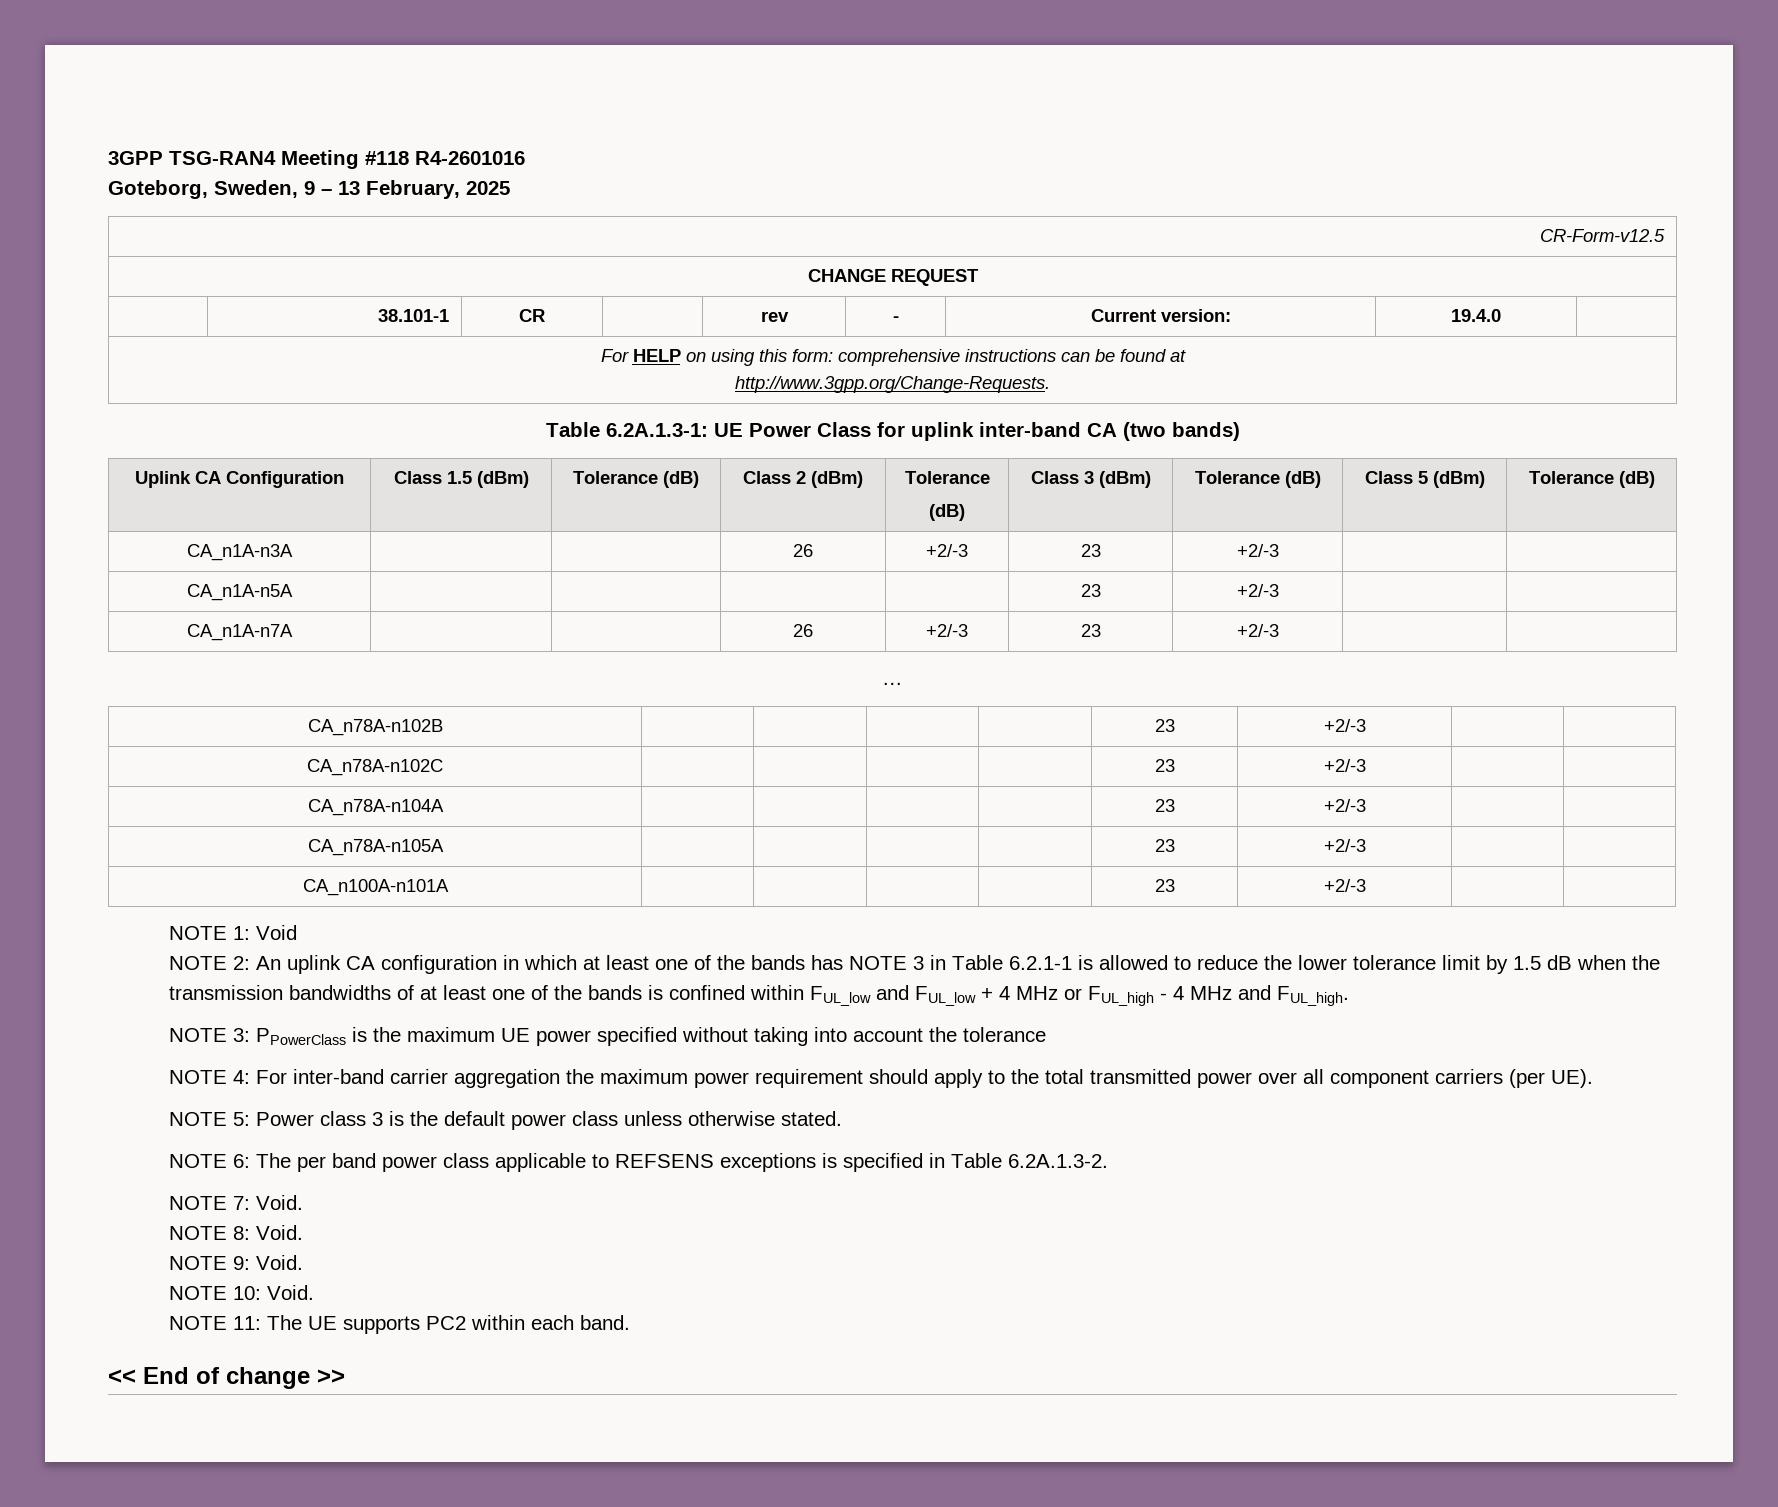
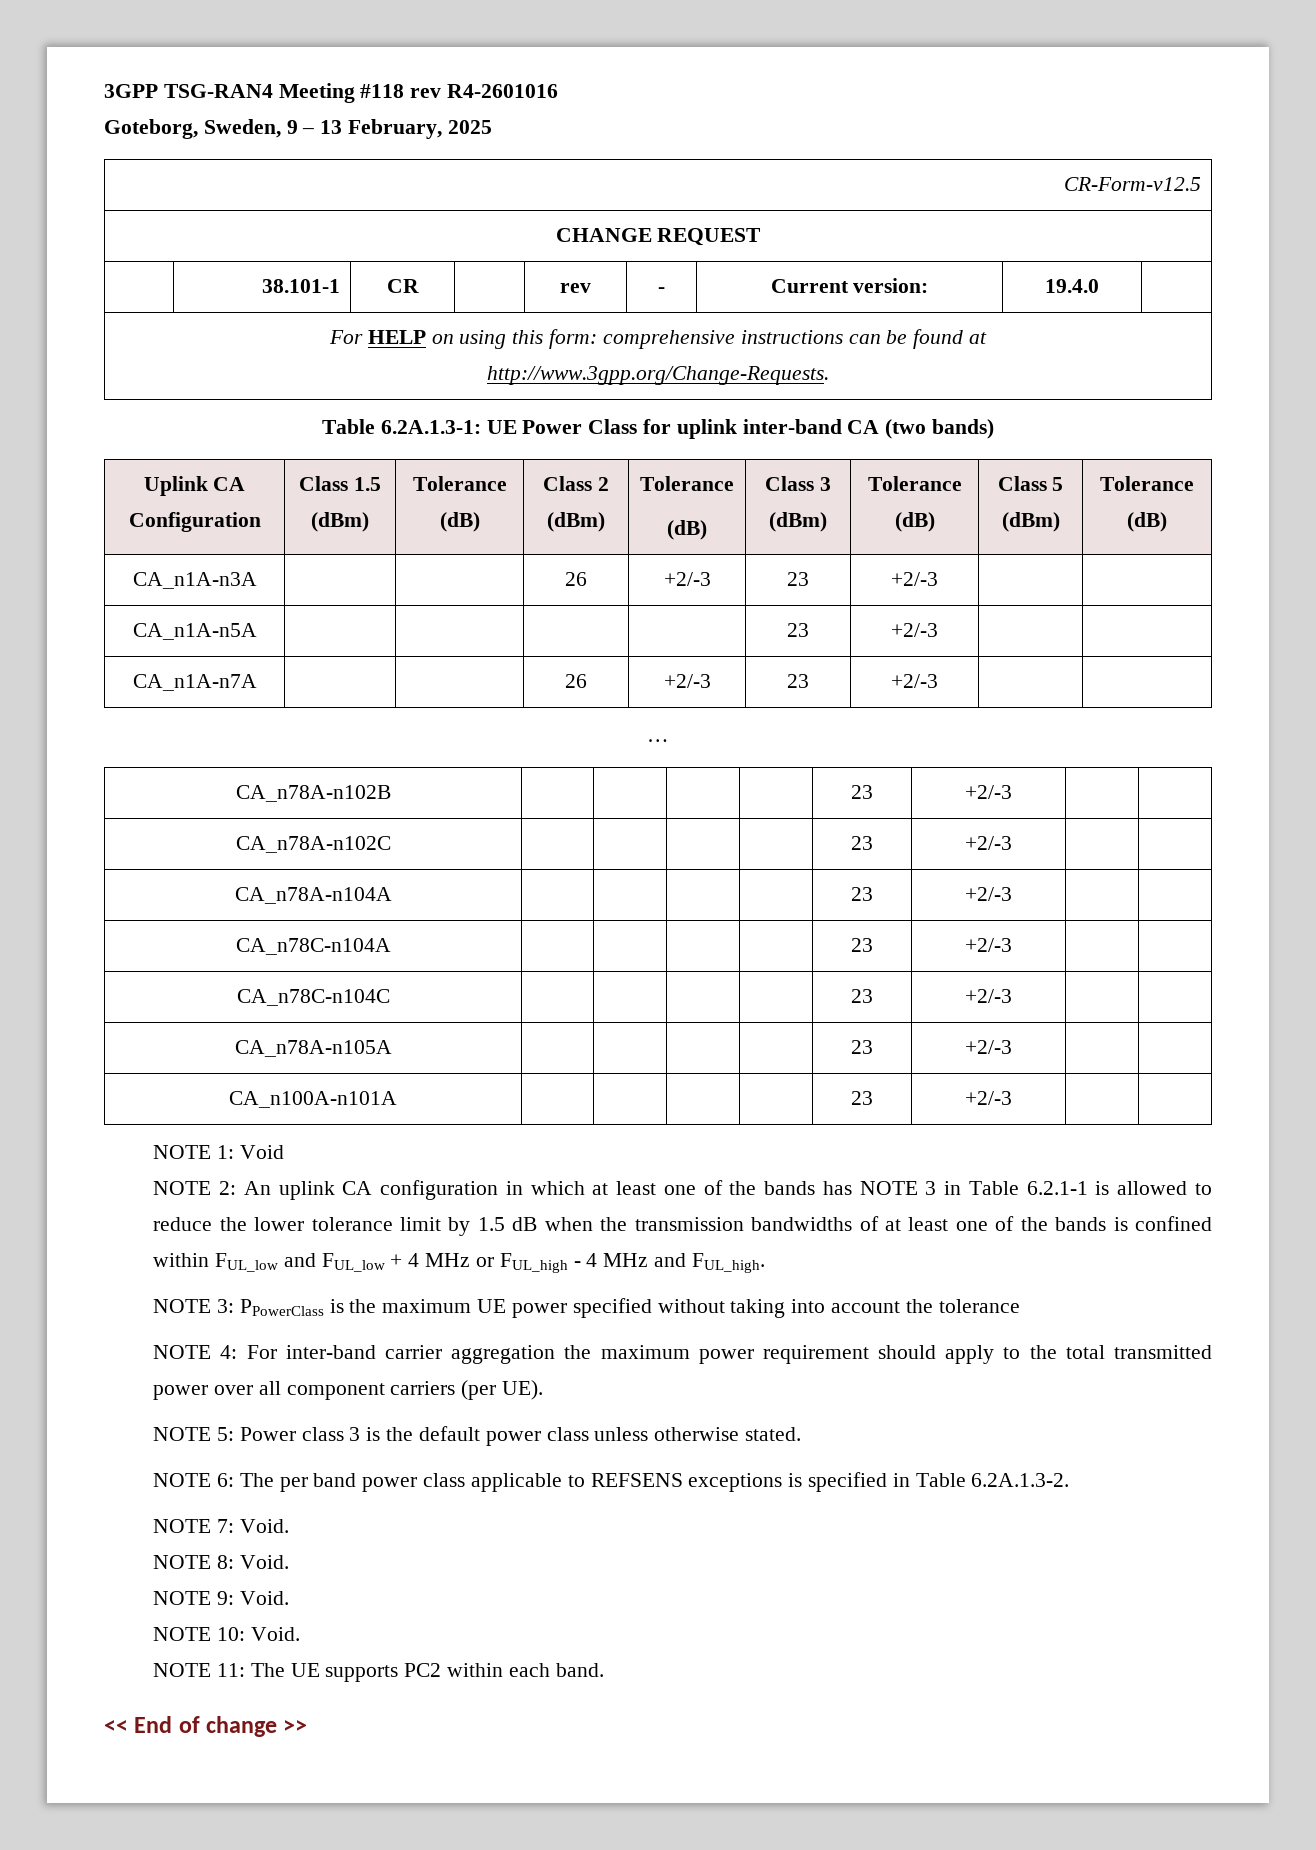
(409, 158) none -> [410,88,442,98] rev
(1366, 805) none -> [235,938,391,955] [851,938,873,952] [965,938,1012,952] [236,989,390,1006] [851,989,873,1003] [965,989,1012,1003] // CA_n78C-n104A | | | | | 23 | +2/-3 | | // CA_n78C-n104C | | | | | 23 | +2/-3 | |

